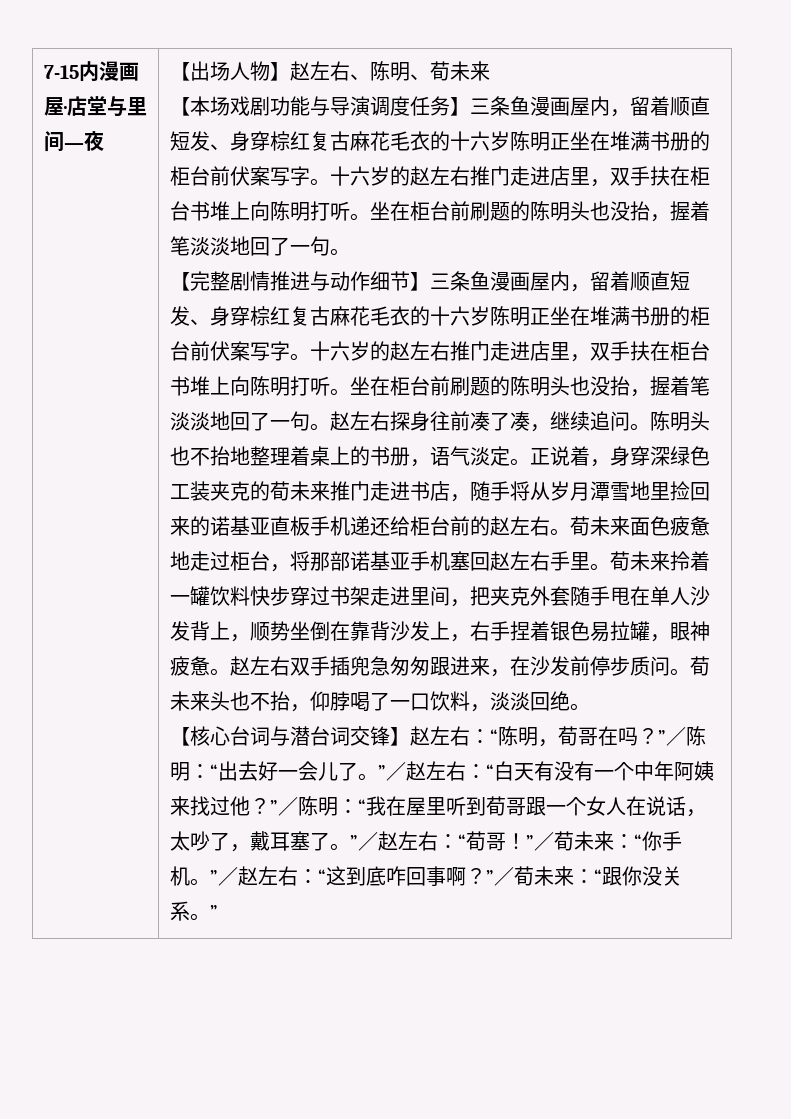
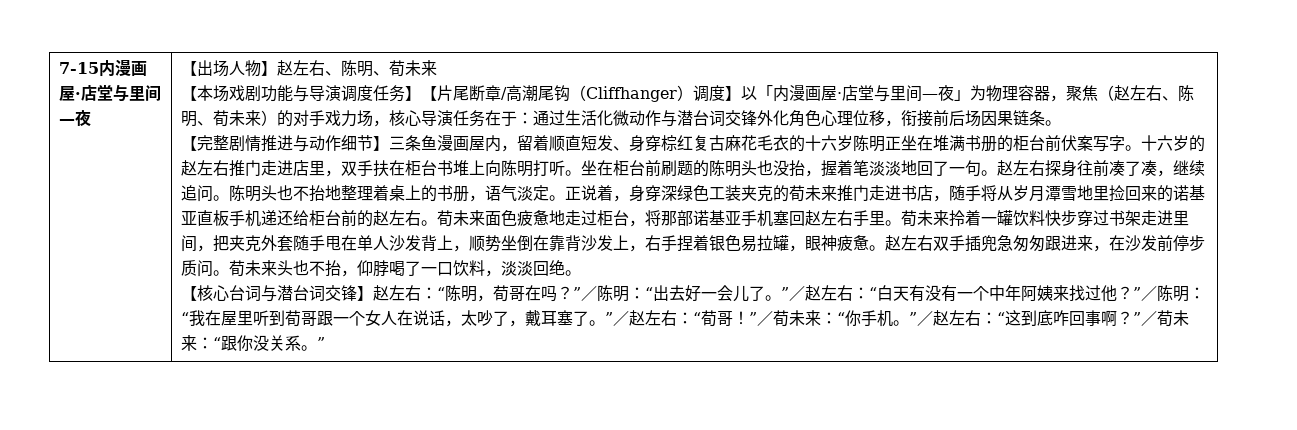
[469,96,710,117] [169,131,710,151] [169,166,710,187] [169,201,710,222] [169,236,330,256] 三条鱼漫画屋内，留着顺直短发、身穿棕红复古麻花毛衣的十六岁陈明正坐在堆满书册的柜台前伏案写字。十六岁的赵左右推门走进店里，双手扶在柜台书堆上向陈明打听。坐在柜台前刷题的陈明头也没抬，握着笔淡淡地回了一句 -> [421,85,1195,102] [181,110,1046,127] 【片尾断章/高潮尾钩（Cliffhanger）调度】以「内漫画屋·店堂与里间—夜」为物理容器，聚焦（赵左右、陈明、荀未来）的对手戏力场，核心导演任务在于：通过生活化微动作与潜台词交锋外化角色心理位移，衔接前后场因果链条

